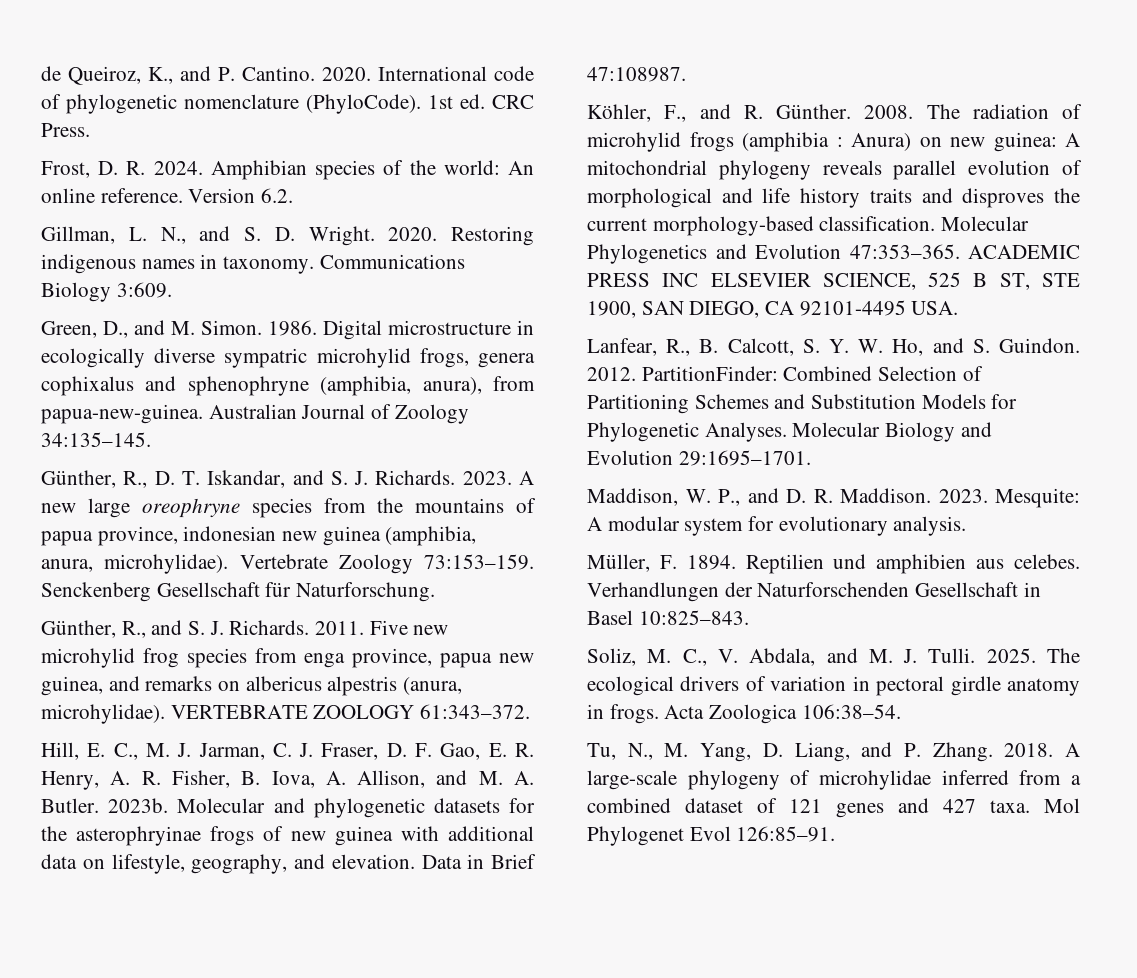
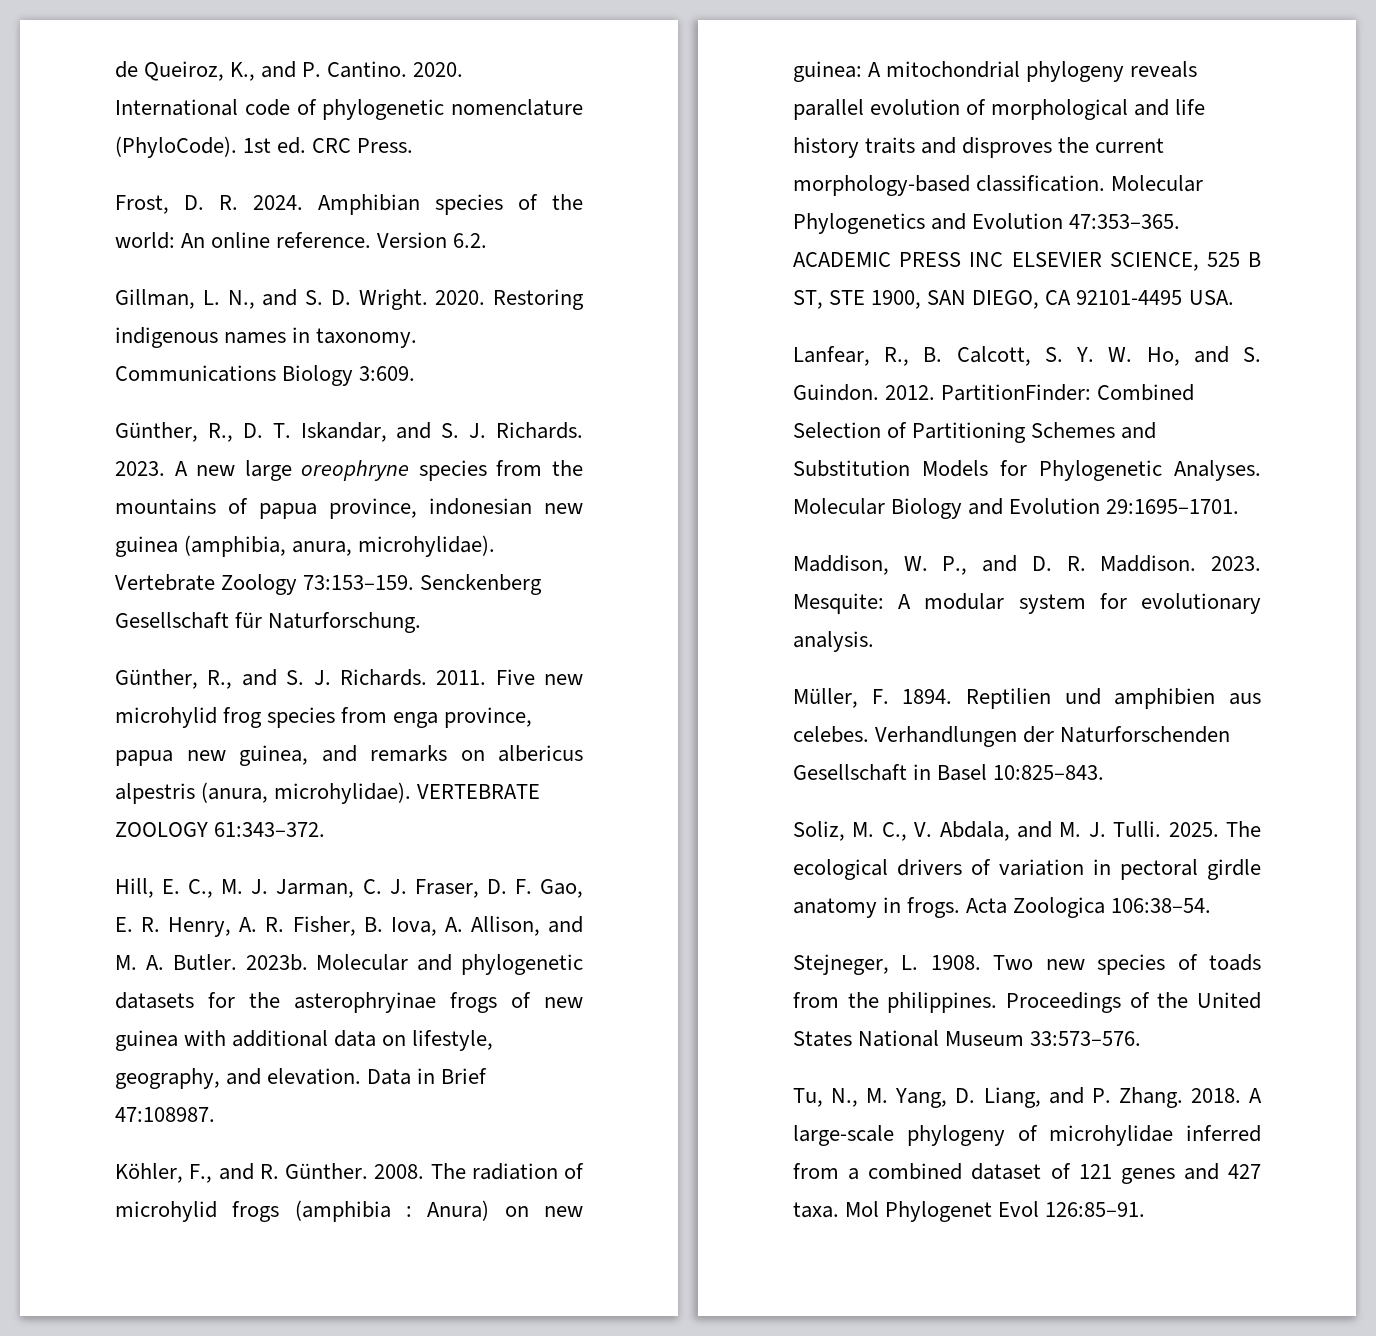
[41,320,534,340] [41,348,535,368] [41,376,535,396] [41,404,469,424] [41,432,151,447] // Green, D., and M. Simon. 1986. Digital microstructure in ecologically diverse sympatric microhylid frogs, genera cophixalus and sphenophryne (amphibia, anura), from papua-new-guinea. Australian Journal of Zoology 34:135–145. -> (416, 373) none
(901, 711) none -> [793,954,1261,975] [793,992,1261,1013] [793,1030,1142,1047] // Stejneger, L. 1908. Two new species of toads from the philippines. Proceedings of the United States National Museum 33:573–576.

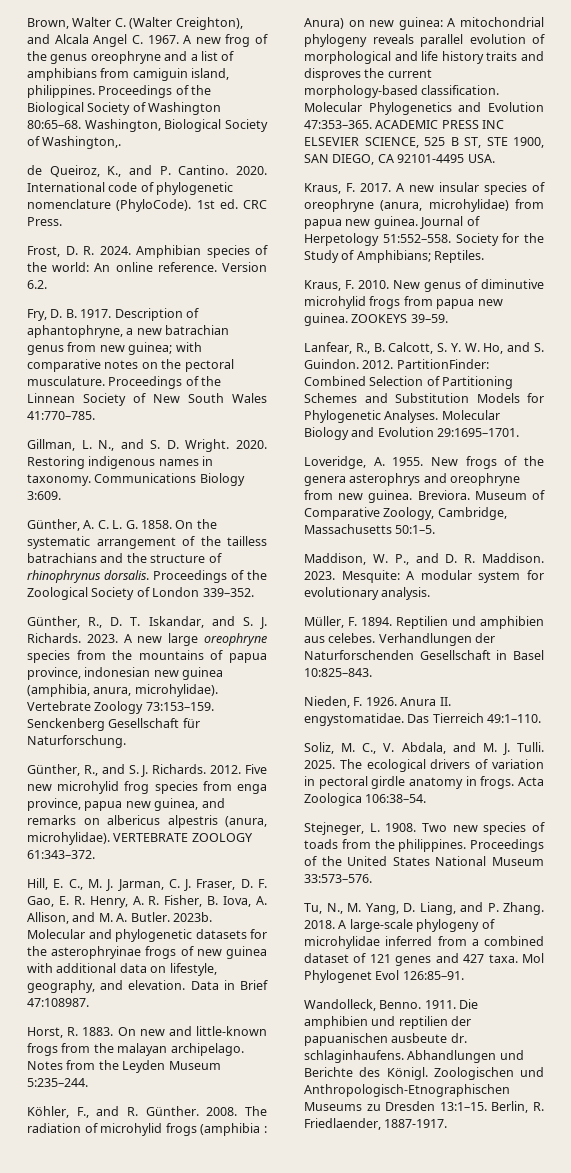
(115, 69) none -> [27,17,243,30] [27,34,268,47] [27,51,235,64] [27,68,230,81] [27,85,212,98] [27,102,222,115] [27,119,268,132] [27,136,122,149] Brown, Walter C. (Walter Creighton), and Alcala Angel C. 1967. A new frog of the genus oreophryne and a list of amphibians from camiguin island, philippines. Proceedings of the Biological Society of Washington 80:65–68. Washington, Biological Society of Washington,. //
(488, 240) none -> [27,308,199,321] [27,325,230,338] [27,342,202,355] [27,359,234,372] [27,376,222,389] [27,393,267,406] [27,411,95,420] // Fry, D. B. 1917. Description of aphantophryne, a new batrachian genus from new guinea; with comparative notes on the pectoral musculature. Proceedings of the Linnean Society of New South Wales 41:770–785.
(416, 373) none -> [27,519,217,531] [27,536,267,549] [27,553,222,563] [27,570,267,583] [27,587,254,600] // Günther, A. C. L. G. 1858. On the systematic arrangement of the tailless batrachians and the structure of rhinophrynus dorsalis. Proceedings of the Zoological Society of London 339–352.
[436,670,487,685] 2011. -> [210,765,242,774] 2012.
(215, 1114) none -> [27,1026,267,1038] [27,1043,244,1056] [27,1060,221,1073] [27,1078,88,1087] // Horst, R. 1883. On new and little-known frogs from the malayan archipelago. Notes from the Leyden Museum 5:235–244.
(1234, 297) none -> [304,182,545,195] [304,199,544,212] [304,216,480,229] [304,233,544,246] [304,250,485,263] [304,279,544,292] [304,296,503,309] [304,313,448,326] // Kraus, F. 2017. A new insular species of oreophryne (anura, microhylidae) from papua new guinea. Journal of Herpetology 51:552–558. Society for the Study of Amphibians; Reptiles. // Kraus, F. 2010. New genus of diminutive microhylid frogs from papua new guinea. ZOOKEYS 39–59.
(1240, 506) none -> [304,456,544,469] [304,473,521,486] [304,490,545,503] [304,507,507,520] [304,524,436,534] // Loveridge, A. 1955. New frogs of the genera asterophrys and oreophryne from new guinea. Breviora. Museum of Comparative Zoology, Cambridge, Massachusetts 50:1–5.
(1105, 772) none -> [304,696,451,708] [304,713,542,726] // Nieden, F. 1926. Anura II. engystomatidae. Das Tierreich 49:1–110.
(1146, 1209) none -> [304,999,479,1011] [304,1016,472,1029] [304,1033,467,1046] [304,1050,524,1063] [304,1067,544,1080] [304,1084,510,1097] [304,1101,544,1113] [304,1118,448,1130] // Wandolleck, Benno. 1911. Die amphibien und reptilien der papuanischen ausbeute dr. schlaginhaufens. Abhandlungen und Berichte des Königl. Zoologischen und Anthropologisch-Etnographischen Museums zu Dresden 13:1–15. Berlin, R. Friedlaender, 1887-1917.

